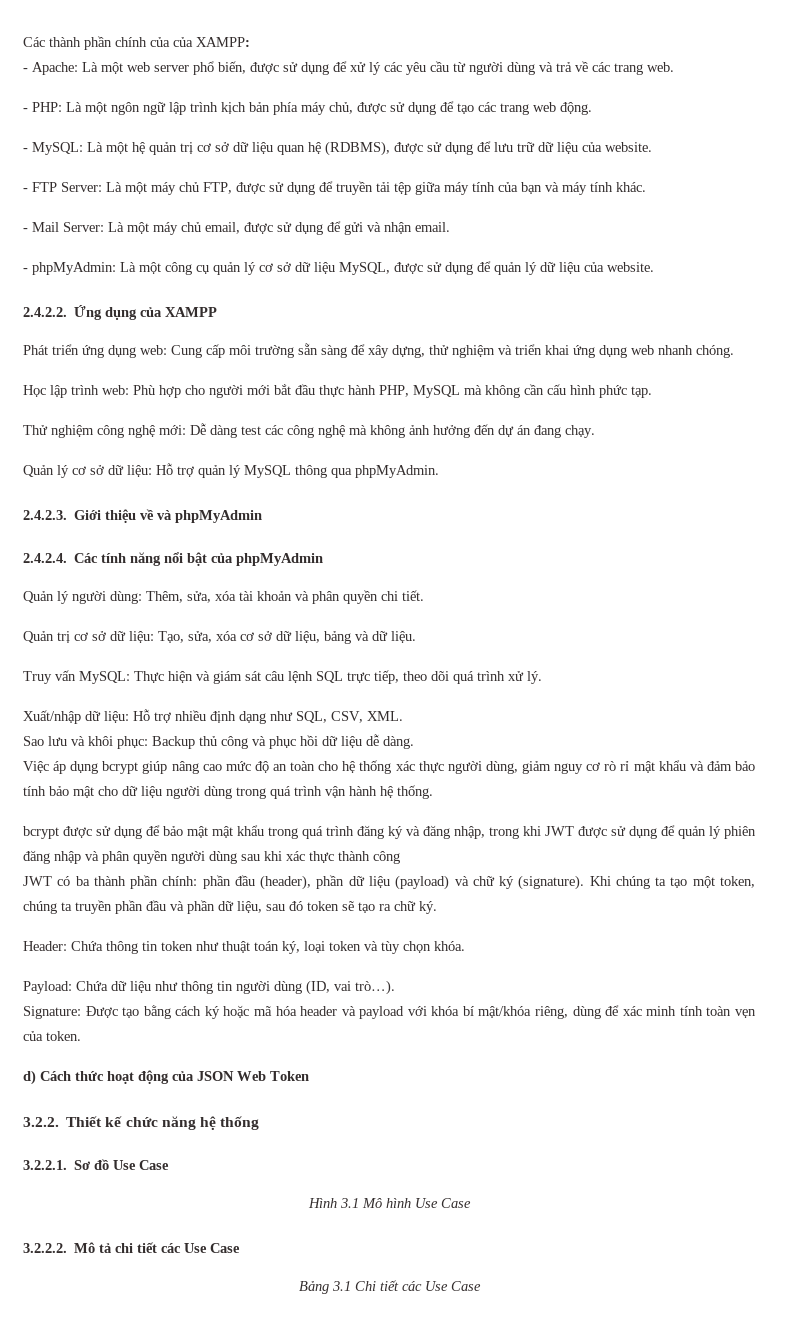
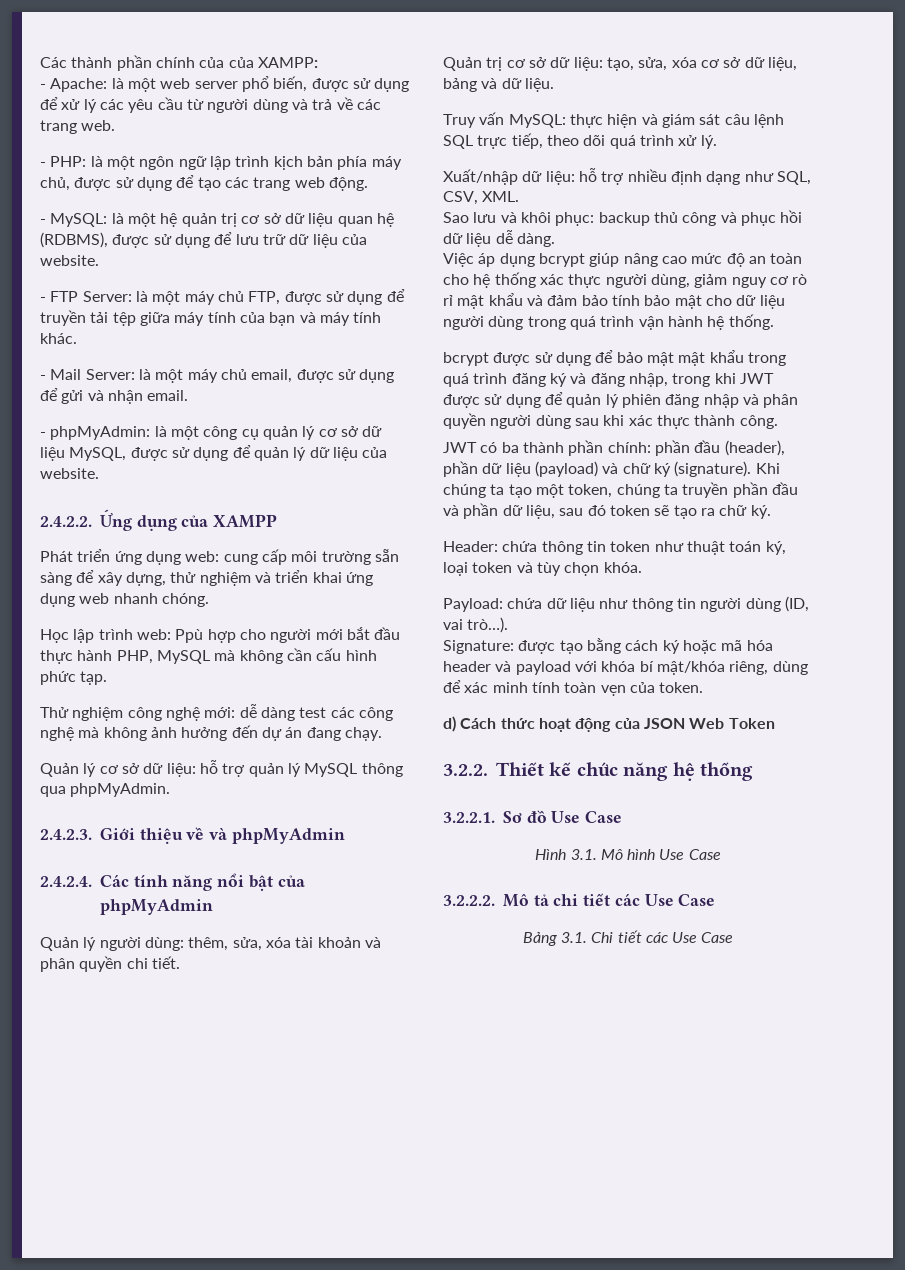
[82,62,98,72] Là -> [111,78,124,89] là
[66,102,82,112] Là -> [90,156,103,167] là
[87,142,103,152] Là -> [111,213,124,224] là
[106,182,122,192] Là -> [135,291,148,302] là
[108,222,124,232] Là -> [138,369,151,380] là
[120,262,136,272] Là -> [154,426,167,437] là
[171,345,202,358] Cung -> [223,554,258,565] cung
[133,385,155,395] Phù -> [175,629,204,643] Ppù
[190,423,206,435] Dễ -> [239,704,257,718] dễ
[156,463,173,475] Hỗ -> [199,760,218,774] hỗ
[146,591,183,603] Thêm, -> [188,937,229,951] thêm,
[158,631,184,643] Tạo, -> [606,57,634,71] tạo,
[134,671,164,683] Thực -> [569,114,603,128] thực
[133,709,150,721] Hỗ -> [578,168,597,182] hỗ
[152,736,195,749] Backup -> [598,212,650,226] backup
[373,851,400,864] công -> [739,415,778,429] công.
[71,941,103,951] Chứa -> [502,541,538,552] chứa
[76,981,108,991] Chứa -> [507,598,543,609] chứa
[85,1006,118,1018] Được -> [518,640,556,654] được
[339,1198,359,1208] 3.1 -> [570,849,597,860] 3.1.
[331,1281,351,1291] 3.1 -> [560,932,587,943] 3.1.

